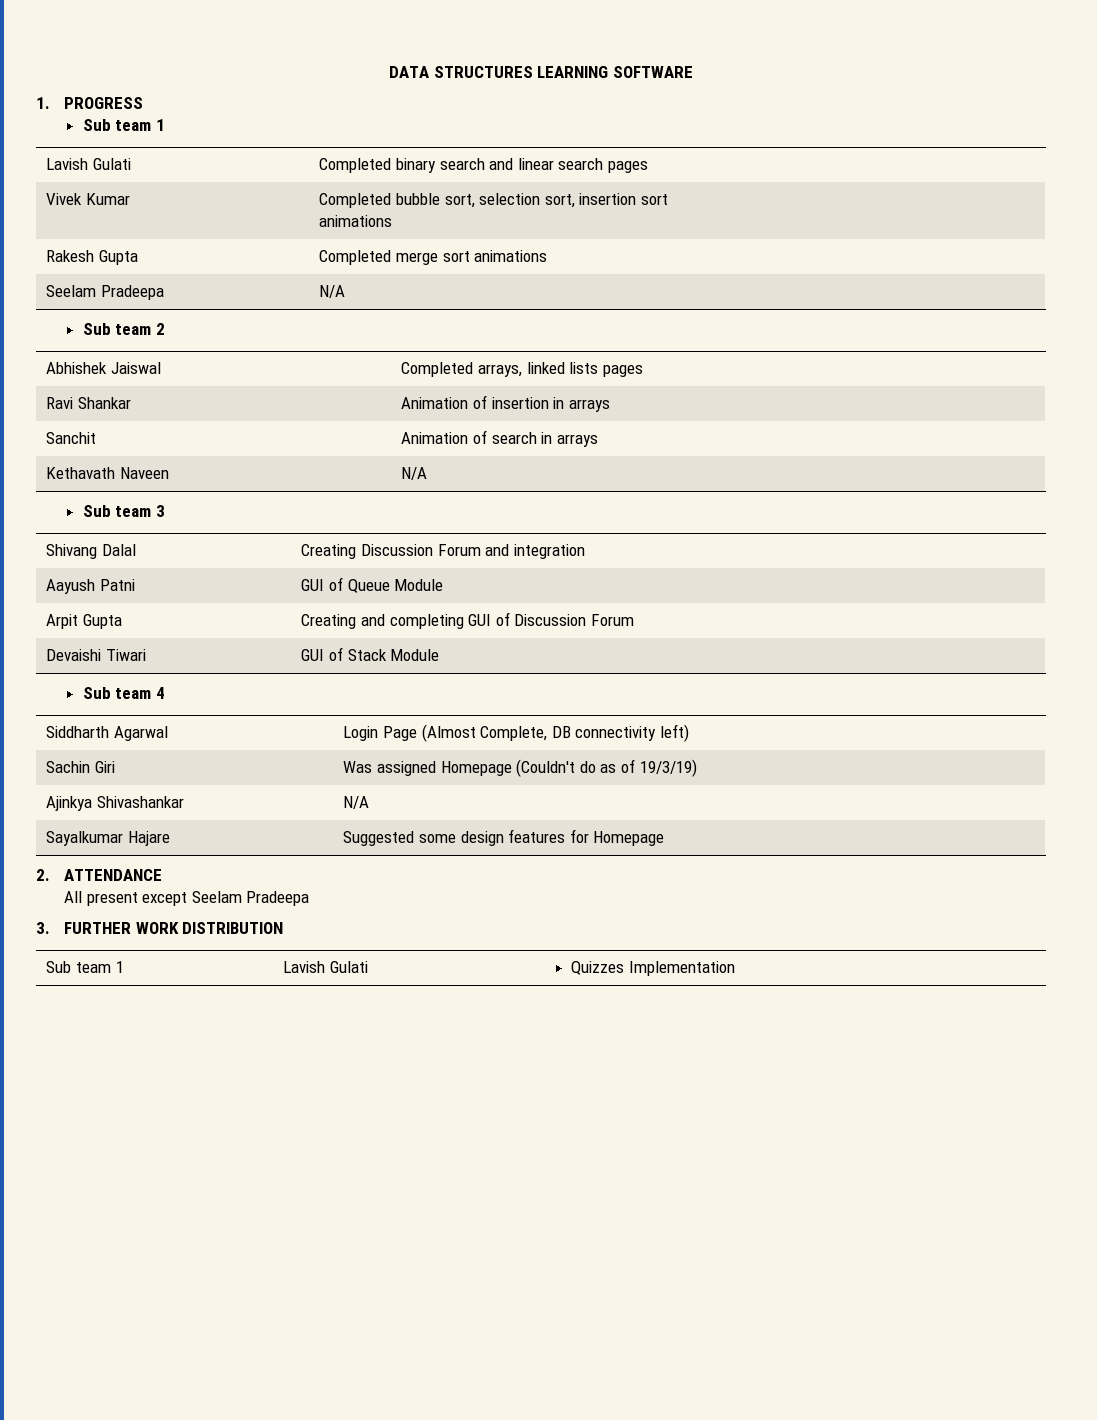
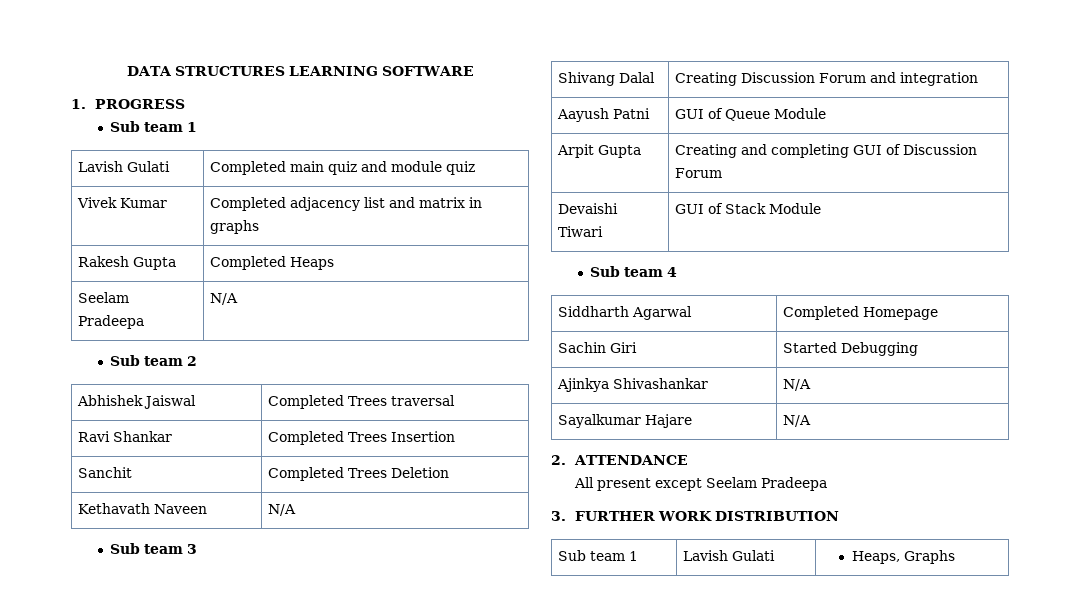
[396,158,649,173] [46,193,131,205] [319,193,669,208] [319,215,393,227] binary search and linear search pages // Vivek Kumar | Completed bubble sort, selection sort, insertion sort // animations -> [290,161,476,175] [77,197,168,208] [210,197,483,211] [210,220,260,234] main quiz and module quiz // Vivek Kumar | Completed adjacency list and matrix in graphs
[396,250,548,265] merge sort animations -> [290,257,335,270] Heaps
[478,362,643,377] [46,397,132,409] [401,395,610,412] [46,432,97,444] [401,430,598,447] arrays, linked lists pages // Ravi Shankar | Animation of insertion in arrays // Sanchit | Animation of search in arrays -> [348,395,456,406] [78,431,173,442] [268,431,456,445] [78,467,133,478] [268,467,450,481] Trees traversal // Ravi Shankar | Completed Trees Insertion // Sanchit | Completed Trees Deletion
[343,724,690,742] [46,761,116,773] [343,759,697,777] Login Page (Almost Complete, DB connectivity left) // Sachin Giri | Was assigned Homepage (Couldn't do as of 19/3/19) -> [783,306,939,320] [558,342,638,353] [783,342,919,356] Completed Homepage // Sachin Giri | Started Debugging
[343,829,665,846] Suggested some design features for Homepage -> [783,415,812,427] N/A
[571,961,735,976] Quizzes Implementation -> [851,550,955,564] Heaps, Graphs

